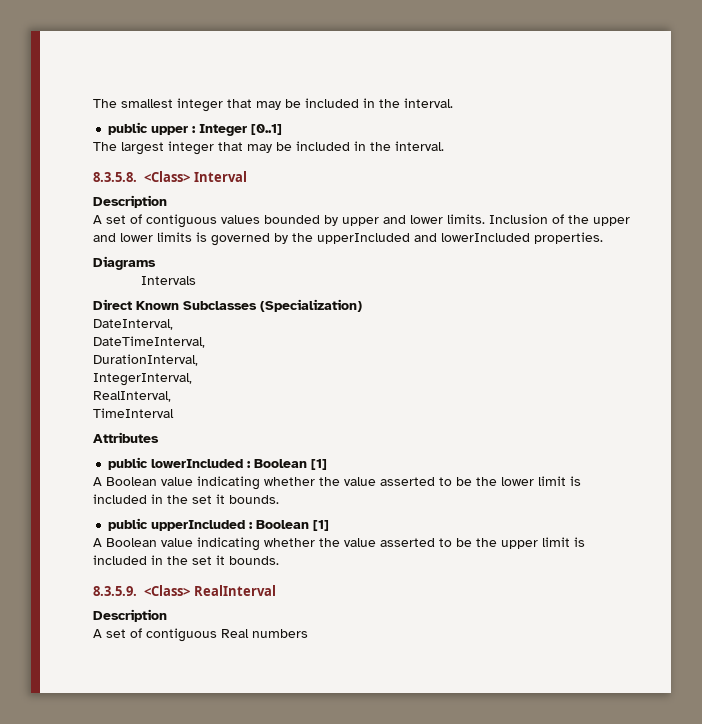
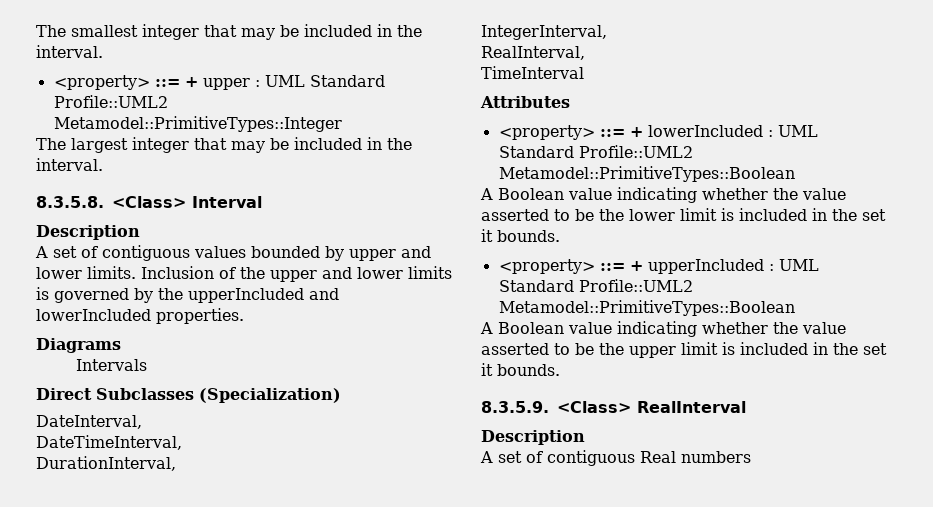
[108,122,283,136] public upper : Integer [0..1] -> [53,75,385,90] [53,95,168,108] [53,116,342,132] <property> ::= + upper : UML Standard Profile::UML2 Metamodel::PrimitiveTypes::Integer
[136,301,179,310] Known -> (92, 394) none
[108,457,328,470] public lowerIncluded : Boolean [1] -> [498,125,818,140] [498,145,693,158] [498,166,795,182] <property> ::= + lowerIncluded : UML Standard Profile::UML2 Metamodel::PrimitiveTypes::Boolean
[108,518,330,531] public upperIncluded : Boolean [1] -> [498,259,819,274] [498,279,693,292] [498,300,795,316] <property> ::= + upperIncluded : UML Standard Profile::UML2 Metamodel::PrimitiveTypes::Boolean

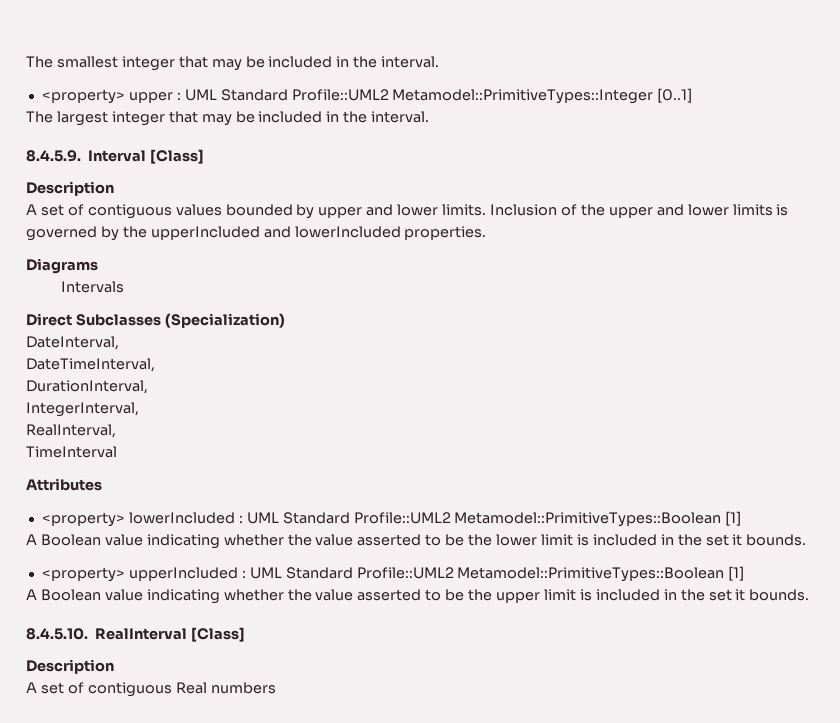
[154,77,198,87] ::= + -> (125, 96) none
(342, 124) none -> [657,88,693,103] [0..1]
[36,196,186,208] 8.3.5.8. <Class> -> [26,150,81,162] 8.4.5.9.
(262, 202) none -> [150,149,205,164] [Class]
[599,127,643,137] ::= + -> (125, 519) none
(795, 174) none -> [725,511,742,526] [1]
[599,261,643,271] ::= + -> (125, 574) none
(795, 308) none -> [728,566,745,581] [1]
[481,401,631,413] 8.3.5.9. <Class> -> [26,628,88,640] 8.4.5.10.
(746, 407) none -> [191,627,246,642] [Class]

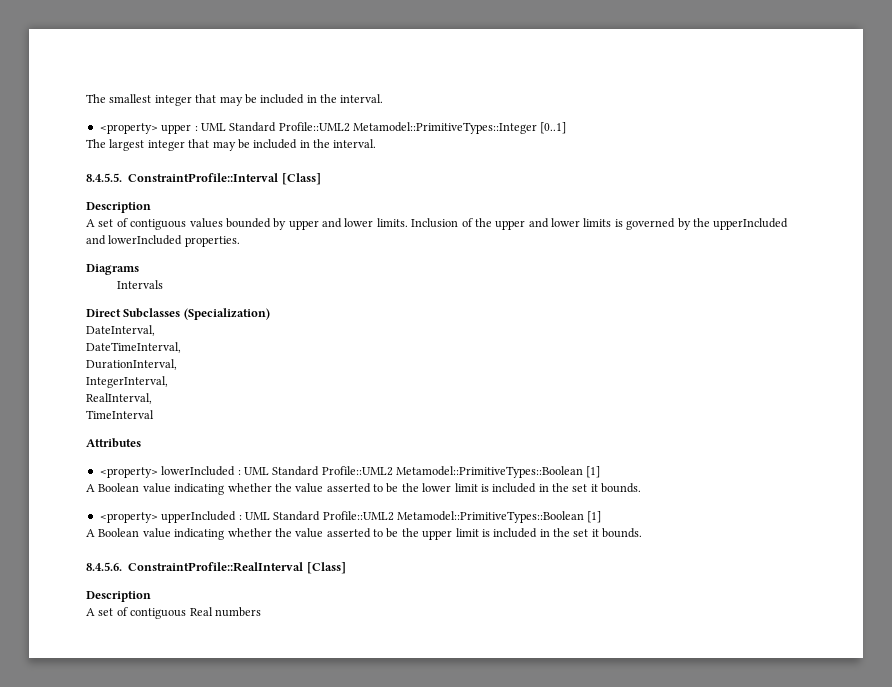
[26,150,147,162] 8.4.5.9. Interval -> [86,173,279,182] 8.4.5.5. ConstraintProfile::Interval
[26,628,188,640] 8.4.5.10. RealInterval -> [86,562,304,572] 8.4.5.6. ConstraintProfile::RealInterval

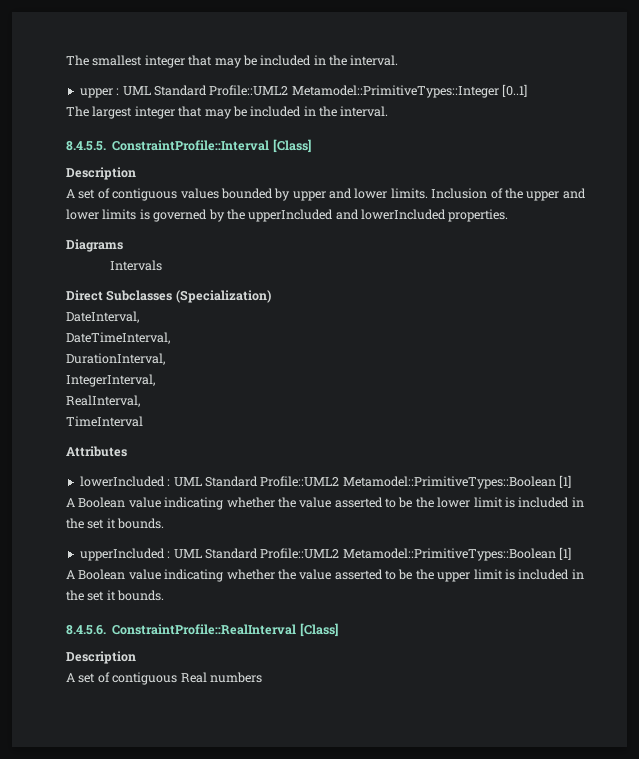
[99,123,158,134] <property> -> (399, 60) none
[99,467,158,478] <property> -> (127, 451) none
[99,512,158,523] <property> -> (165, 523) none

